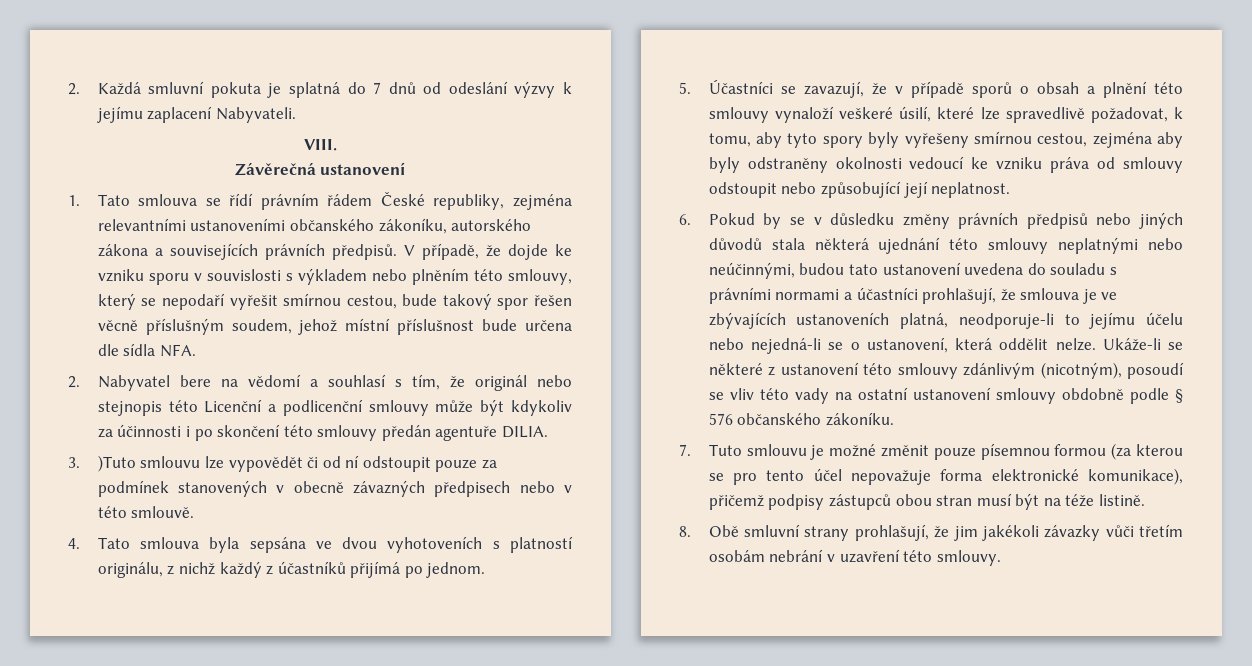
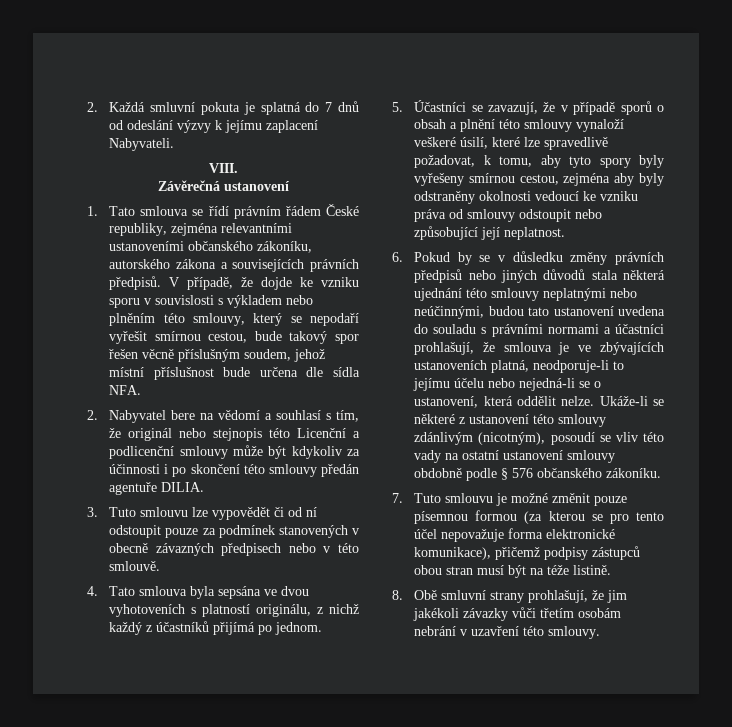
[97,455,136,472] )Tuto -> [109,507,137,517] Tuto

